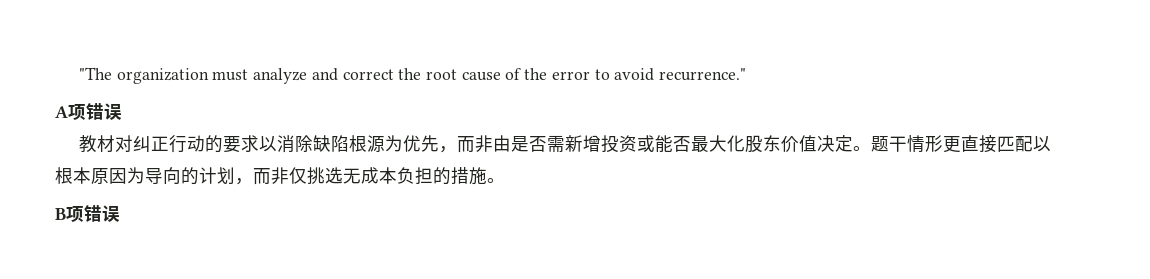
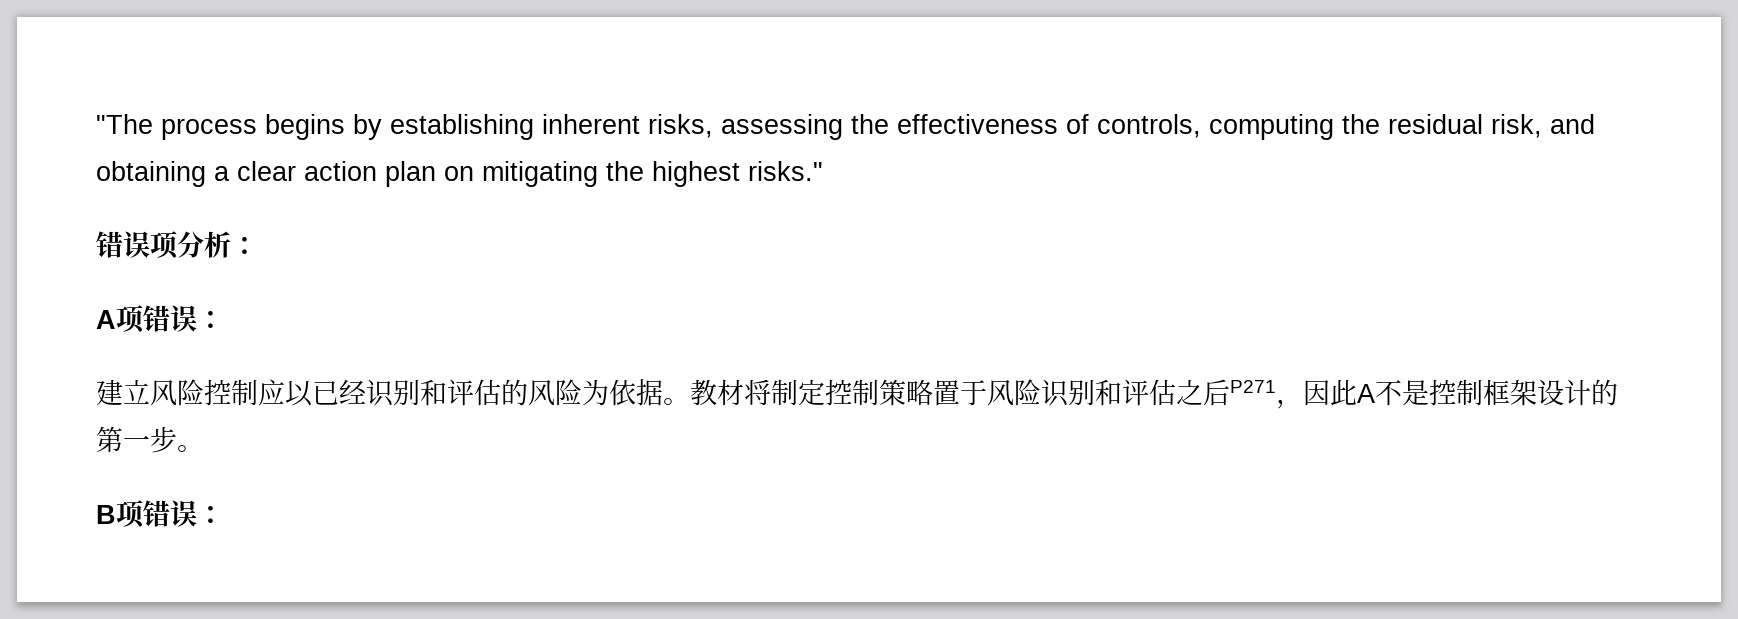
[116,68,747,84] [55,103,122,120] [78,135,1051,153] [55,167,487,185] organization must analyze and correct the root cause of the error to avoid recurrence." // A项错误 // 教材对纠正行动的要求以消除缺陷根源为优先，而非由是否需新增投资或能否最大化股东价值决定。题干情形更直接匹配以根本原因为导向的计划，而非仅挑选无成本负担的措施 -> [161,114,1595,140] [96,161,823,187] [96,231,258,259] [96,305,224,333] [96,379,1276,407] [1276,379,1618,409] [96,426,177,453] process begins by establishing inherent risks, assessing the effectiveness of controls, computing the residual risk, and obtaining a clear action plan on mitigating the highest risks." // 错误项分析： // A项错误： // 建立风险控制应以已经识别和评估的风险为依据。教材将制定控制策略置于风险识别和评估之后P271，因此A不是控制框架设计的第一步
(120, 213) none -> [197,505,224,524] ：

